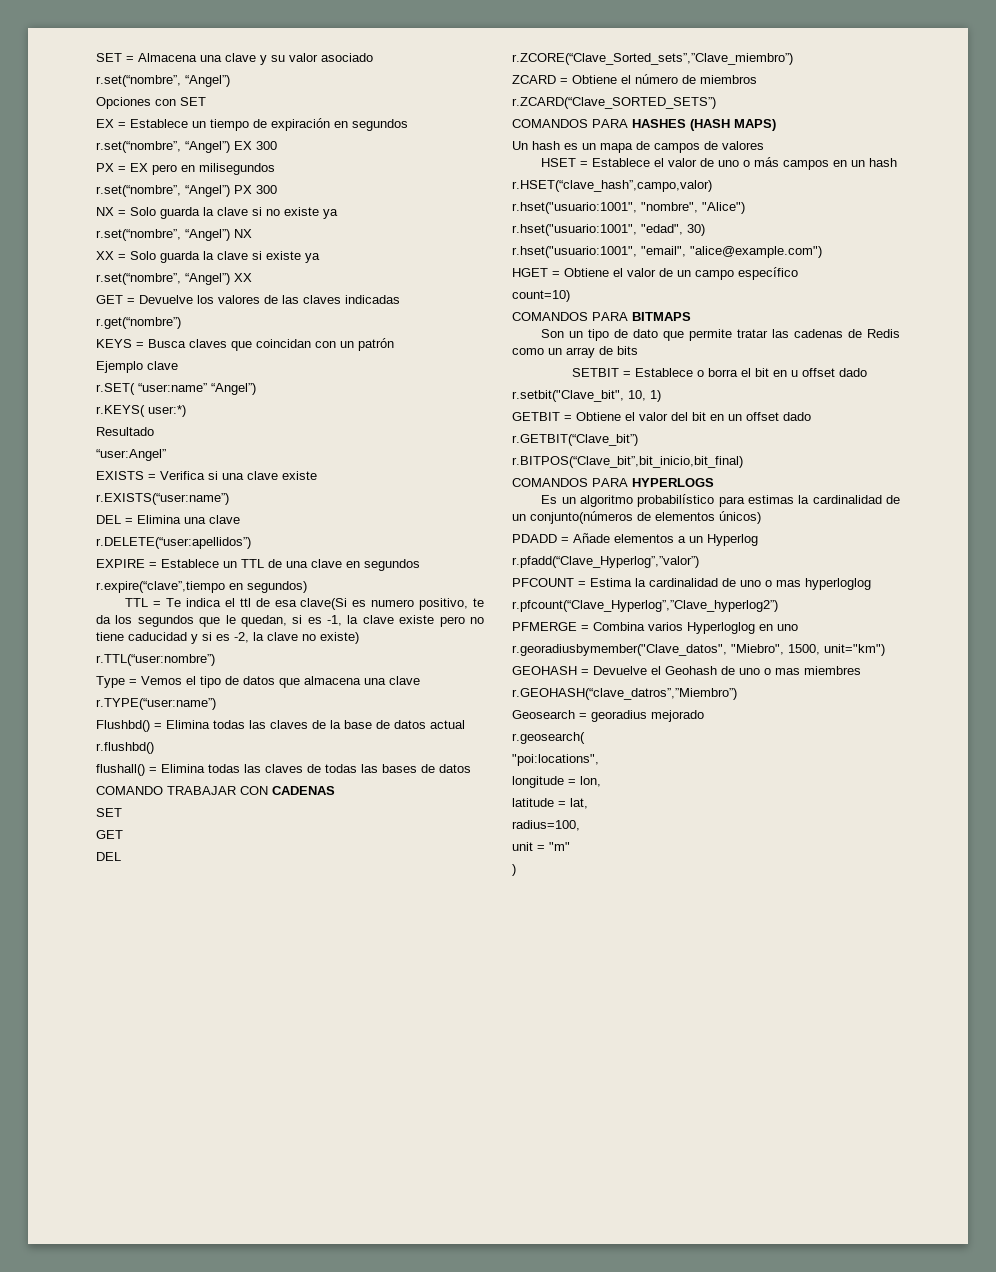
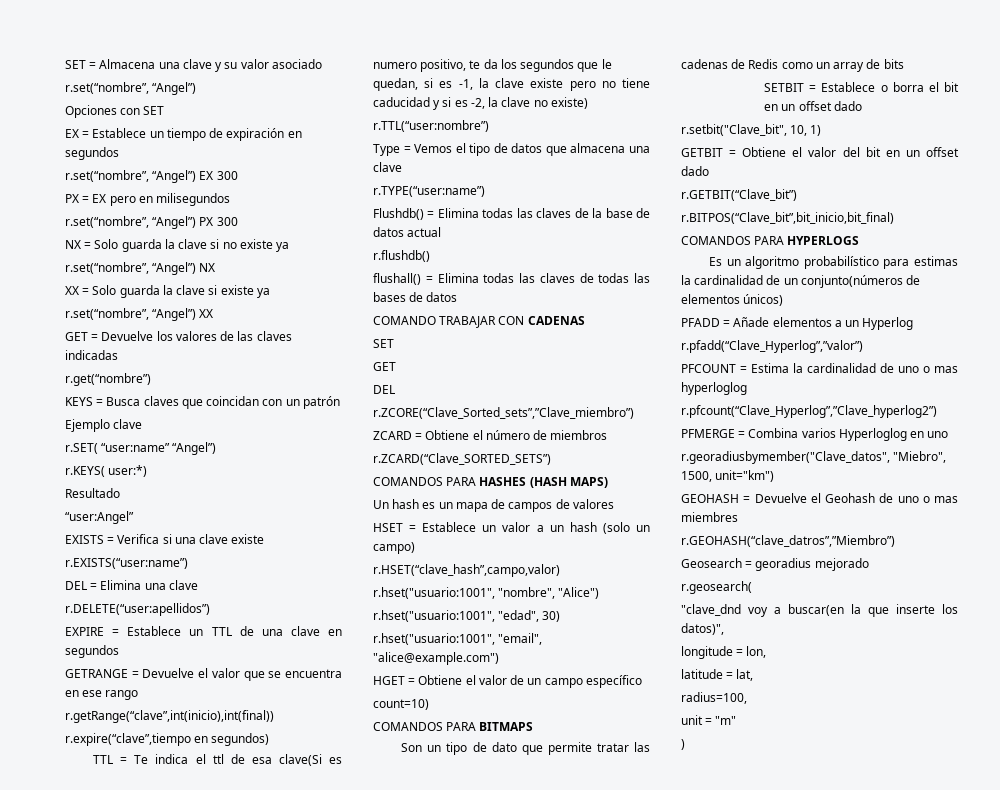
(420, 565) none -> [65,668,342,681] [65,690,139,700] [65,710,274,723] // GETRANGE = Devuelve el valor que se encuentra en ese rango // r.getRange(“clave”,int(inicio),int(final))
[96,720,150,732] Flushbd() -> [373,208,424,220] Flushdb()
[96,742,154,754] r.flushbd() -> [373,250,430,262] r.flushdb()
[654,157,848,170] el valor de uno o más campos en -> [482,522,544,532] un valor a
(898, 162) none -> [602,522,650,534] [373,542,415,554] (solo un campo)
[790,370,798,377] u -> [781,104,796,111] un
[512,534,557,543] PDADD -> [681,318,720,327] PFADD
[512,754,599,766] "poi:locations", -> [681,604,958,617] [681,623,724,635] "clave_dnd voy a buscar(en la que inserte los datos)",

